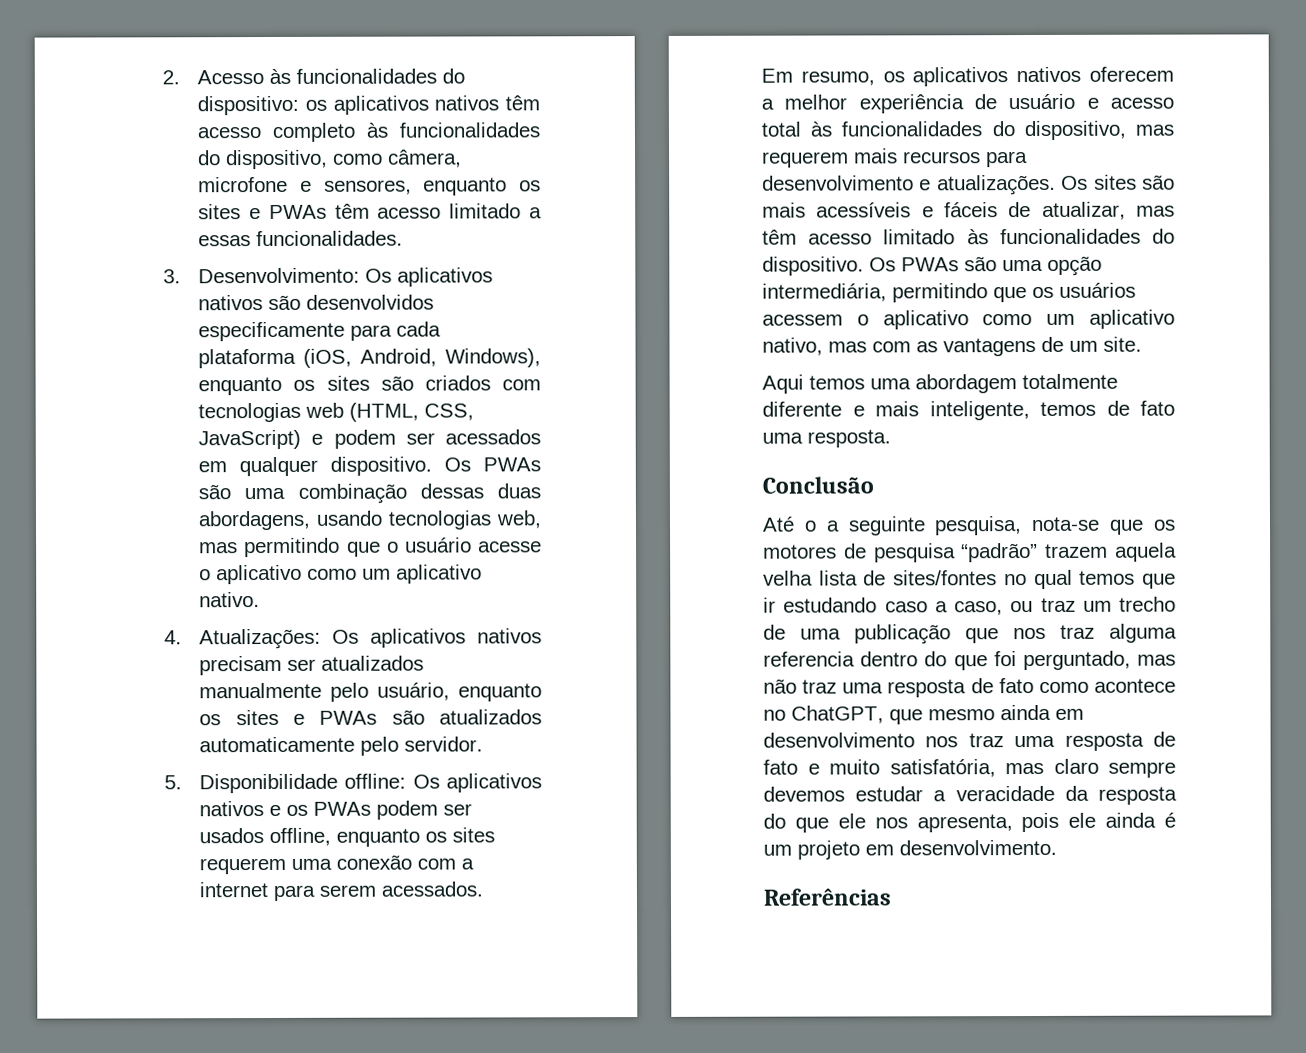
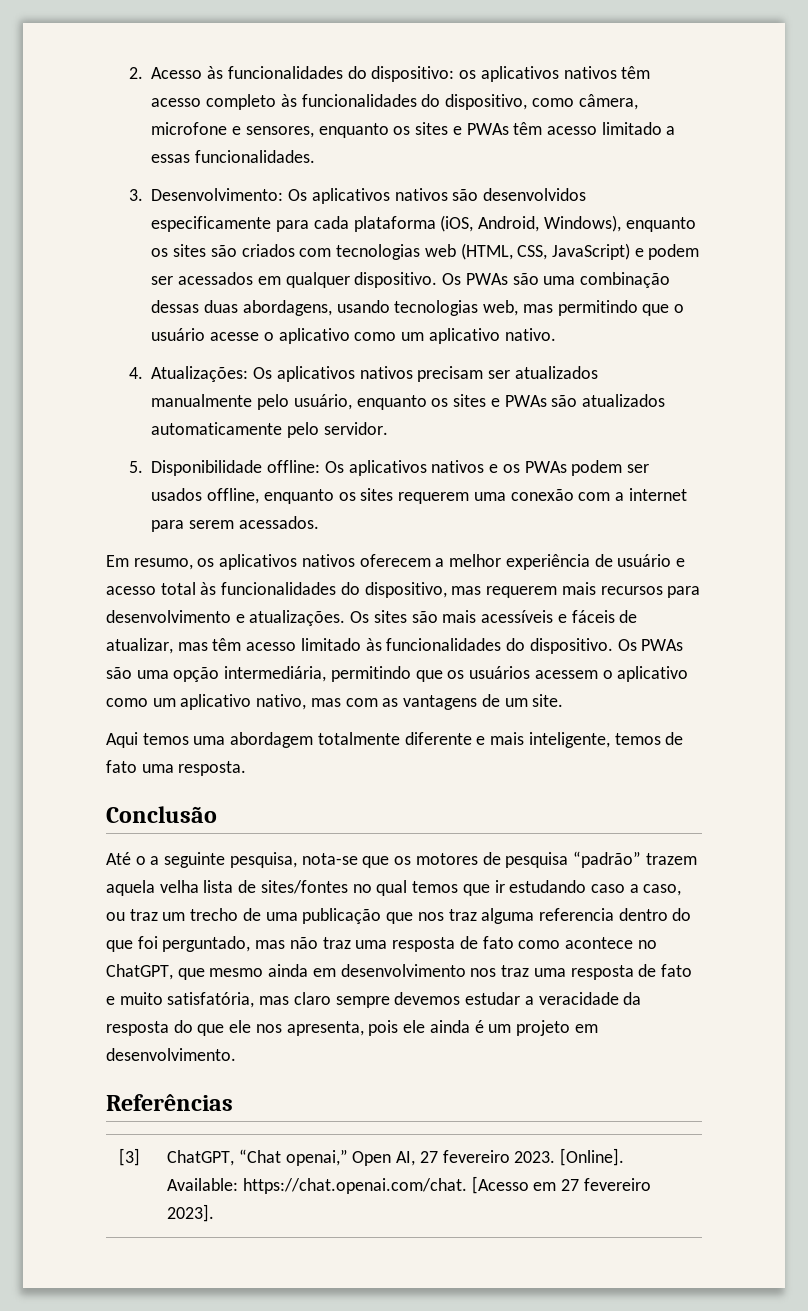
(891, 897) none -> [119,1148,141,1166] [167,1148,625,1166] [167,1176,651,1194] [167,1204,215,1222] // [3] | ChatGPT, “Chat openai,” Open AI, 27 fevereiro 2023. [Online]. Available: https://chat.openai.com/chat. [Acesso em 27 fevereiro 2023].

